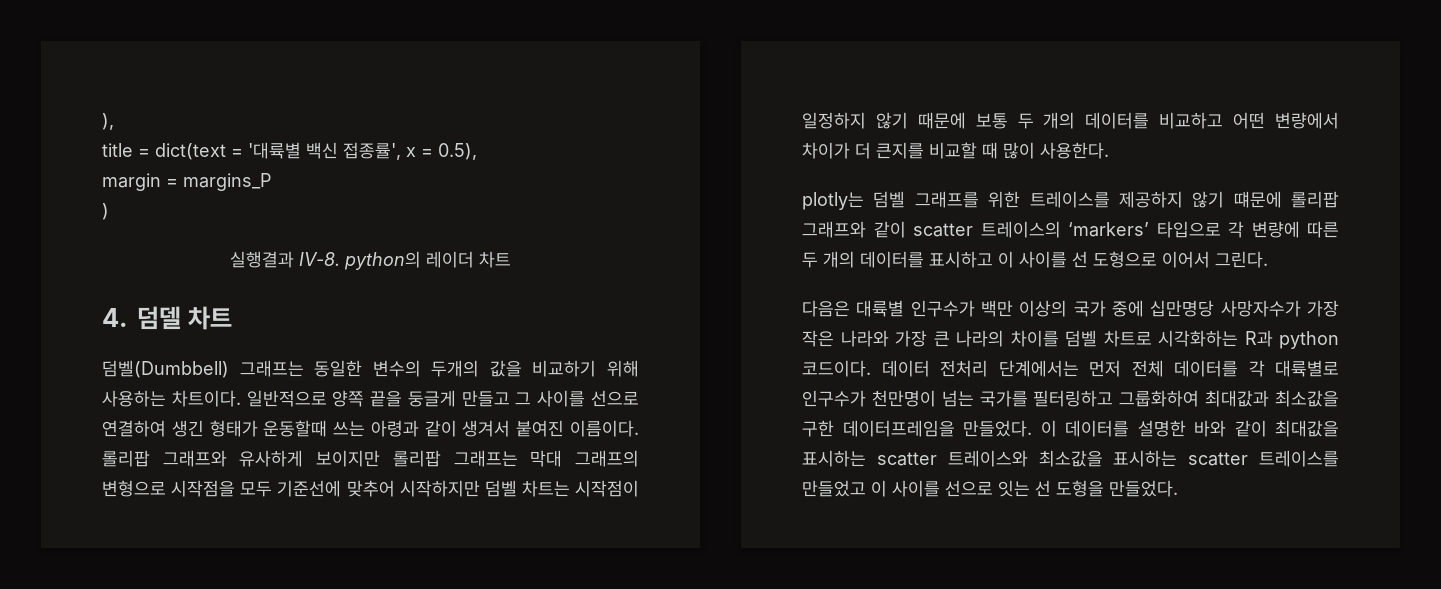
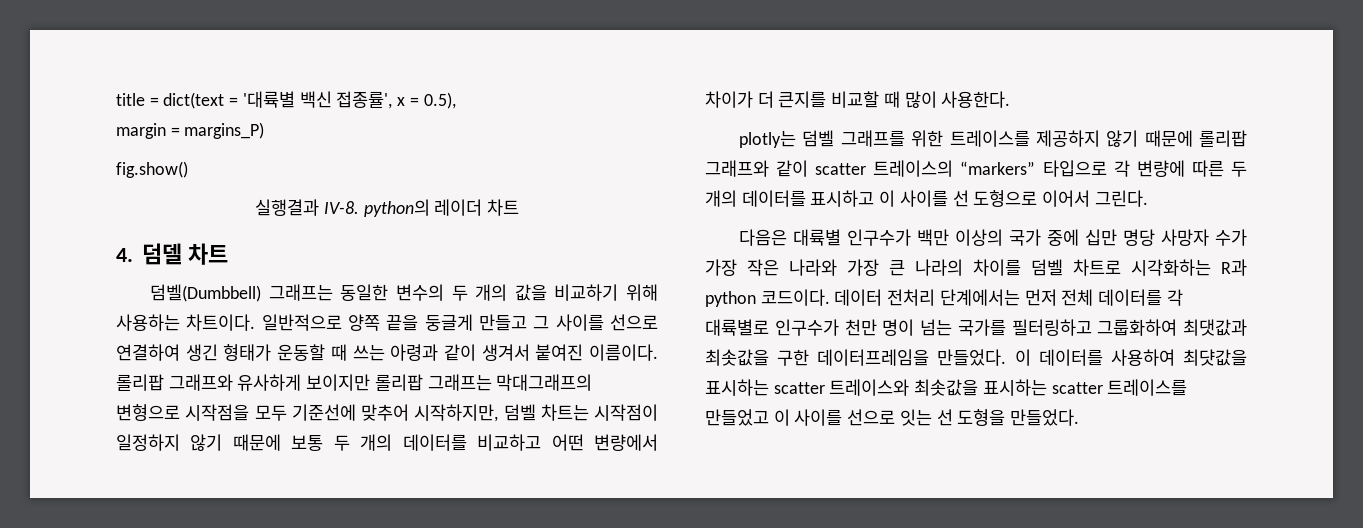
[102,113,114,130] ), // -> (116, 99) none
[183,173,272,191] [102,203,109,220] margins_P // ) -> [184,122,265,139] [116,161,188,178] margins_P) // fig.show()
[431,360,480,377] 두개의 -> [451,284,508,301] 두 개의
[263,420,328,437] 운동할때 -> [277,344,347,361] 운동할 때
[530,450,639,467] 막대 그래프의 -> [496,374,593,391] 막대그래프의
[399,480,480,497] 시작하지만 -> [414,404,499,422] 시작하지만,
[1233,191,1282,208] 떄문에 -> [1144,130,1193,147] 때문에
[1068,222,1149,237] ‘markers’ -> [960,161,1036,175] “markers”
[1150,300,1301,317] 십만명당 사망자수가 -> [1084,229,1248,246] 십만 명당 사망자 수가
[871,390,936,407] 천만명이 -> [844,319,915,336] 천만 명이
[1205,390,1339,407] 최대값과 최소값을 -> [1183,319,1247,336] [705,349,769,366] 최댓값과 최솟값을
[1137,420,1339,437] 설명한 바와 같이 최대값을 -> [1110,349,1247,366] 사용하여 최댯값을
[1038,450,1103,467] 최소값을 -> [914,379,979,396] 최솟값을

